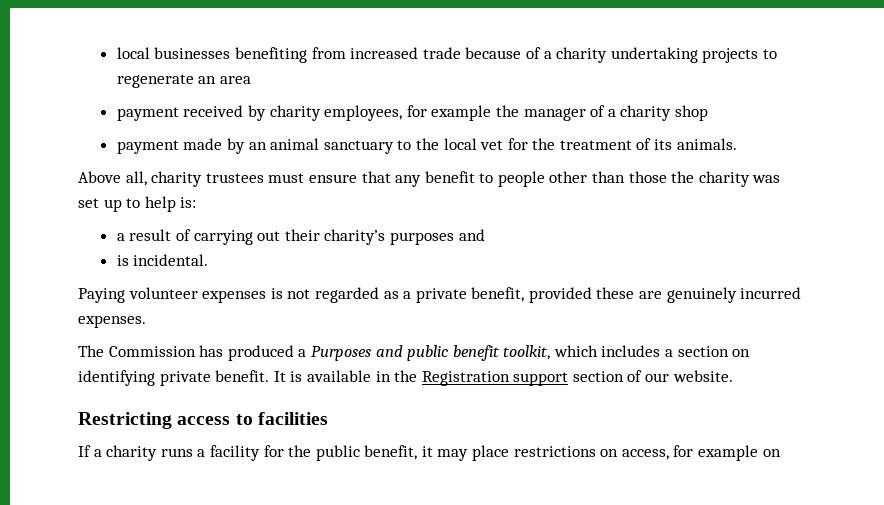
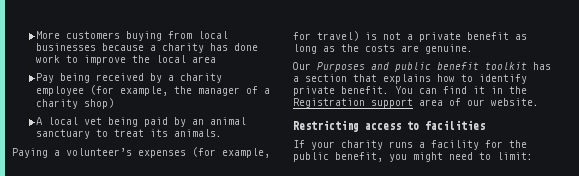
[116,47,777,63] [116,74,251,88] [116,105,492,121] local businesses benefiting from increased trade because of a charity undertaking projects to regenerate an area // payment received by charity employees, for example -> [36,31,229,41] [36,43,259,53] [36,55,217,65] [36,73,223,83] [36,85,169,96] More customers buying from local businesses because a charity has done work to improve the local area // Pay being received by a charity employee (for example,
[674,105,708,121] [116,138,223,154] shop // payment made -> [84,98,115,109] [36,117,169,127] shop) // A local vet being paid
[415,138,737,150] [78,171,781,187] [78,196,197,212] [116,229,485,245] [116,254,209,266] [78,287,802,303] [78,315,146,328] [78,345,751,361] [78,370,371,386] the local vet for the treatment of its animals. // Above all, charity trustees must ensure that any benefit to people other than those the charity was set up to help is: // a result of carrying out their charity’s purposes and // is incidental. // Paying volunteer expenses is not regarded as a private benefit, provided these are genuinely incurred expenses. // The Commission has produced a Purposes and public benefit toolkit, which includes a section on identifying private benefit. It is available -> [114,129,223,137] [12,147,270,158] [293,31,527,42] [293,44,473,54] [293,62,551,72] [293,74,527,84] [293,86,485,96] treat its animals. // Paying a volunteer’s expenses (for example, for travel) is not a private benefit as long as the costs are genuine. // Our Purposes and public benefit toolkit has a section that explains how to identify private benefit. You can find it
[572,371,624,382] section -> [419,99,443,106] area
[93,449,102,457] a -> [311,141,335,150] your
[421,445,781,461] it may place restrictions on access, for example on -> [389,152,533,162] you might need to limit:

